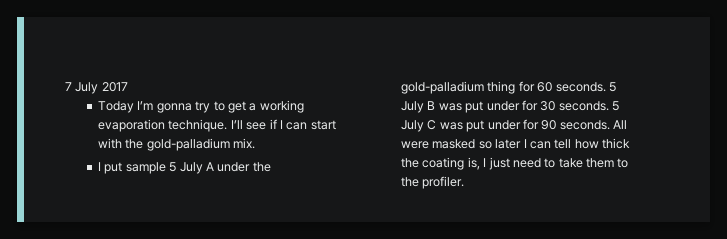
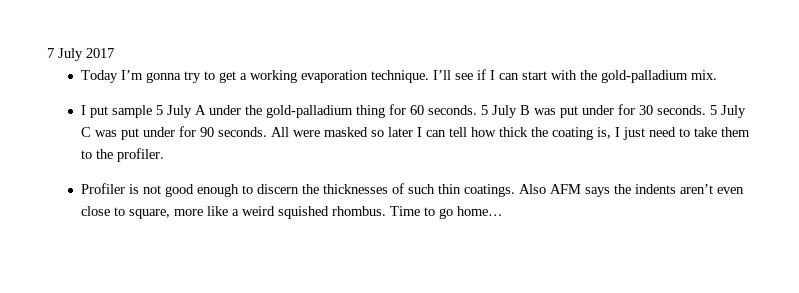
(465, 182) none -> [81,183,745,197] [81,206,504,219] // Profiler is not good enough to discern the thicknesses of such thin coatings. Also AFM says the indents aren’t even close to square, more like a weird squished rhombus. Time to go home…

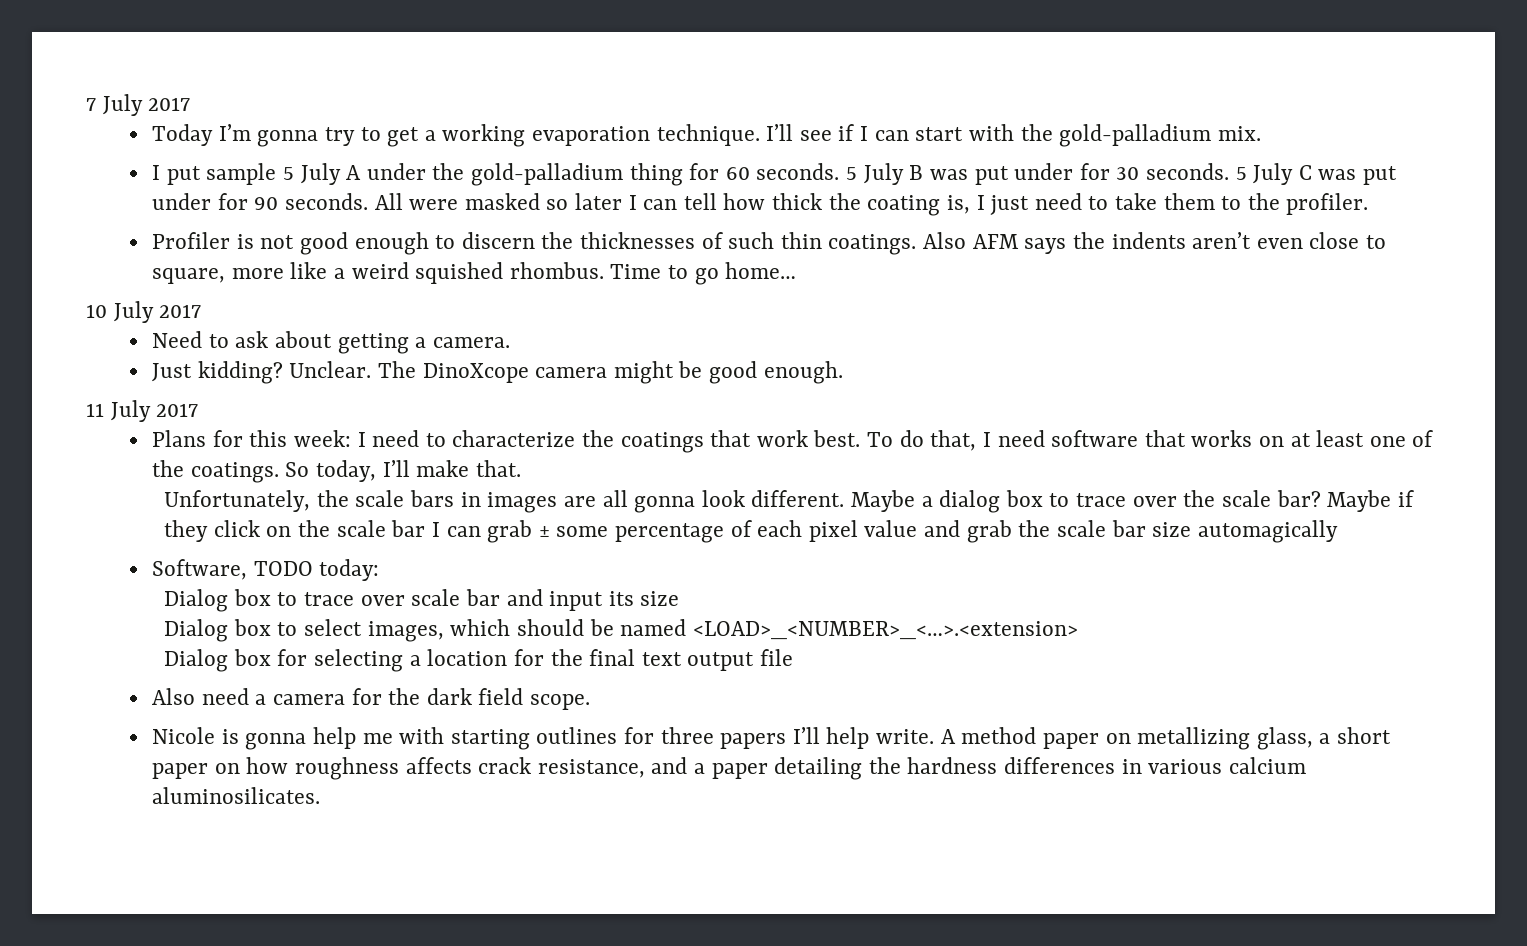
(504, 211) none -> [86,301,202,323] [152,331,510,354] [152,361,843,384] [86,400,199,422] [152,430,1434,453] [152,460,521,483] [164,490,1414,513] [164,520,1338,543] [152,559,380,581] [164,589,680,612] [164,619,1078,642] [164,649,793,672] [152,688,590,710] [152,727,1391,750] [152,757,1306,780] [152,787,321,804] // 10 July 2017 // Need to ask about getting a camera. // Just kidding? Unclear. The DinoXcope camera might be good enough. // 11 July 2017 // Plans for this week: I need to characterize the coatings that work best. To do that, I need software that works on at least one of the coatings. So today, I’ll make that. // Unfortunately, the scale bars in images are all gonna look different. Maybe a dialog box to trace over the scale bar? Maybe if they click on the scale bar I can grab ± some percentage of each pixel value and grab the scale bar size automagically // Software, TODO today: // Dialog box to trace over scale bar and input its size // Dialog box to select images, which should be named <LOAD>_<NUMBER>_<…>.<extension> // Dialog box for selecting a location for the final text output file // Also need a camera for the dark field scope. // Nicole is gonna help me with starting outlines for three papers I’ll help write. A method paper on metallizing glass, a short paper on how roughness affects crack resistance, and a paper detailing the hardness differences in various calcium aluminosilicates.

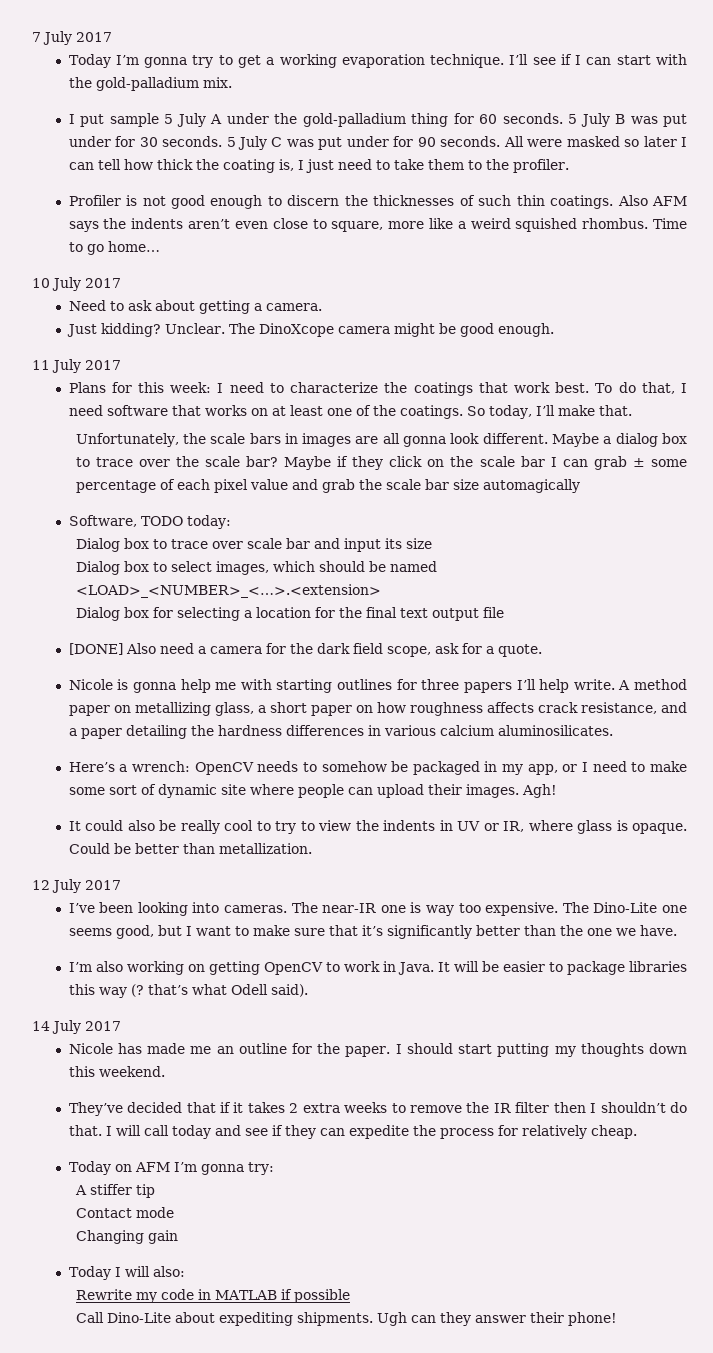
(793, 657) none -> [68,643,123,655] [DONE]
[529,694,590,710] scope. -> [386,643,542,657] scope, ask for a quote.
(321, 795) none -> [68,761,688,775] [68,784,557,798] [68,820,687,834] [68,843,312,854] [32,879,121,893] [68,902,687,916] [68,925,677,939] [68,961,688,975] [68,984,308,998] [32,1020,121,1034] [68,1043,688,1057] [68,1066,165,1077] [68,1102,688,1116] [68,1125,637,1139] [68,1161,274,1175] [74,1184,155,1198] [75,1207,174,1218] [75,1230,178,1244] [68,1266,185,1280] [75,1289,350,1303] [75,1312,617,1326] // Here’s a wrench: OpenCV needs to somehow be packaged in my app, or I need to make some sort of dynamic site where people can upload their images. Agh! // It could also be really cool to try to view the indents in UV or IR, where glass is opaque. Could be better than metallization. // 12 July 2017 // I’ve been looking into cameras. The near-IR one is way too expensive. The Dino-Lite one seems good, but I want to make sure that it’s significantly better than the one we have. // I’m also working on getting OpenCV to work in Java. It will be easier to package libraries this way (? that’s what Odell said). // 14 July 2017 // Nicole has made me an outline for the paper. I should start putting my thoughts down this weekend. // They’ve decided that if it takes 2 extra weeks to remove the IR filter then I shouldn’t do that. I will call today and see if they can expedite the process for relatively cheap. // Today on AFM I’m gonna try: // A stiffer tip // Contact mode // Changing gain // Today I will also: // Rewrite my code in MATLAB if possible // Call Dino-Lite about expediting shipments. Ugh can they answer their phone!

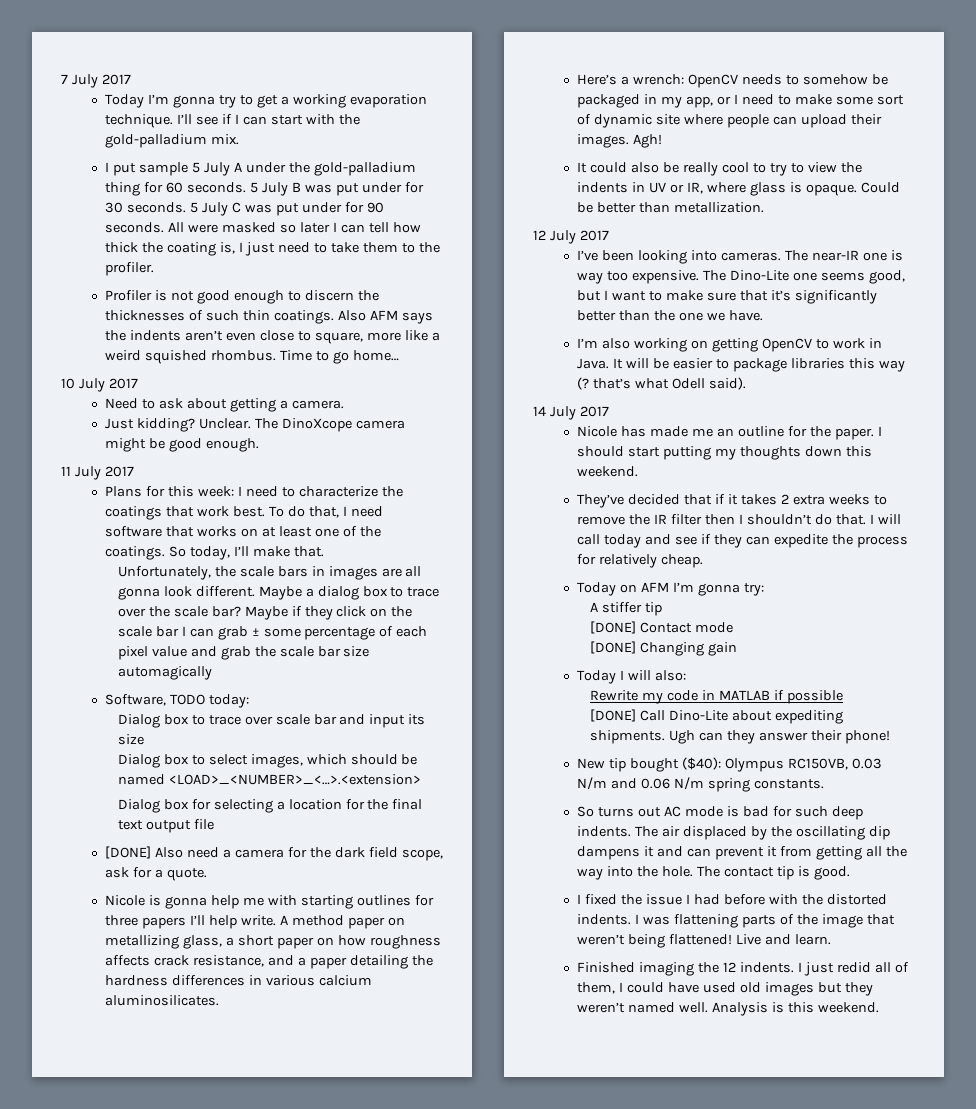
(155, 1191) none -> [590,621,637,634] [DONE]
(174, 1212) none -> [590,641,637,654] [DONE]
(350, 1296) none -> [590,709,637,722] [DONE]
(617, 1319) none -> [577,757,882,772] [577,777,825,792] [577,806,863,820] [577,826,890,840] [577,846,907,860] [577,866,850,880] [577,894,887,905] [577,914,895,928] [577,934,832,948] [577,962,909,976] [577,982,873,996] [577,1002,879,1016] // New tip bought ($40): Olympus RC150VB, 0.03 N/m and 0.06 N/m spring constants. // So turns out AC mode is bad for such deep indents. The air displaced by the oscillating dip dampens it and can prevent it from getting all the way into the hole. The contact tip is good. // I fixed the issue I had before with the distorted indents. I was flattening parts of the image that weren’t being flattened! Live and learn. // Finished imaging the 12 indents. I just redid all of them, I could have used old images but they weren’t named well. Analysis is this weekend.

